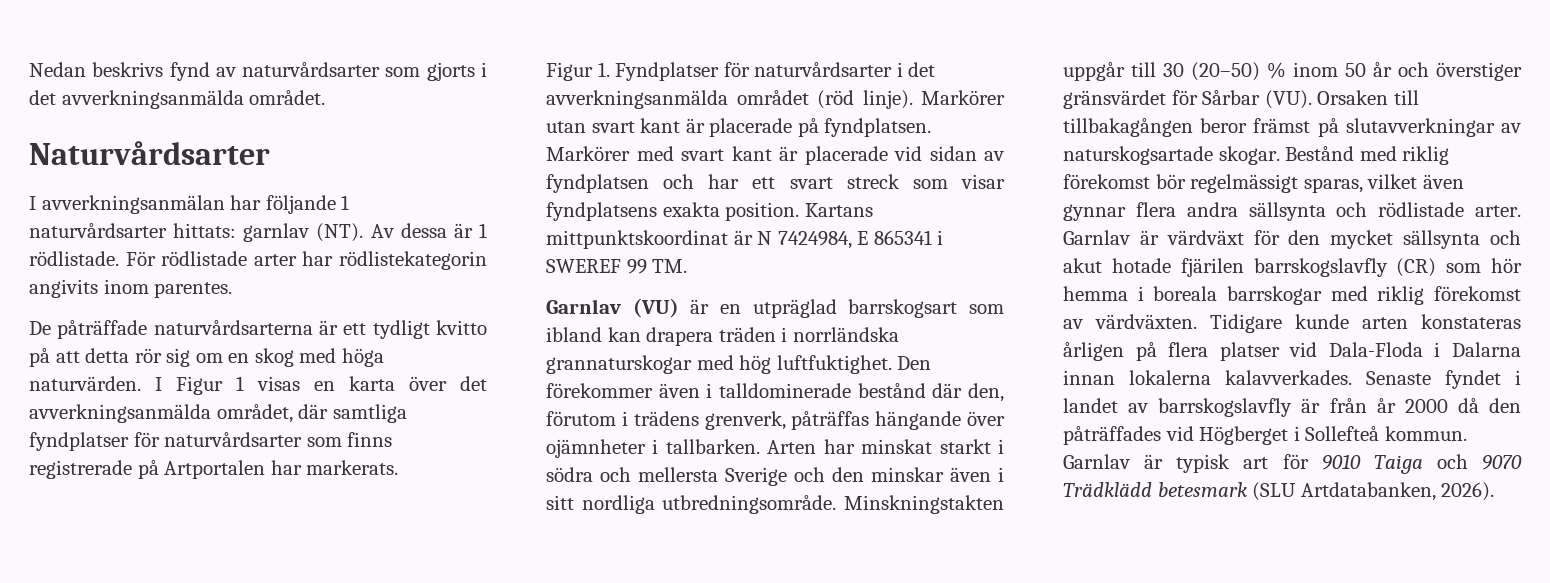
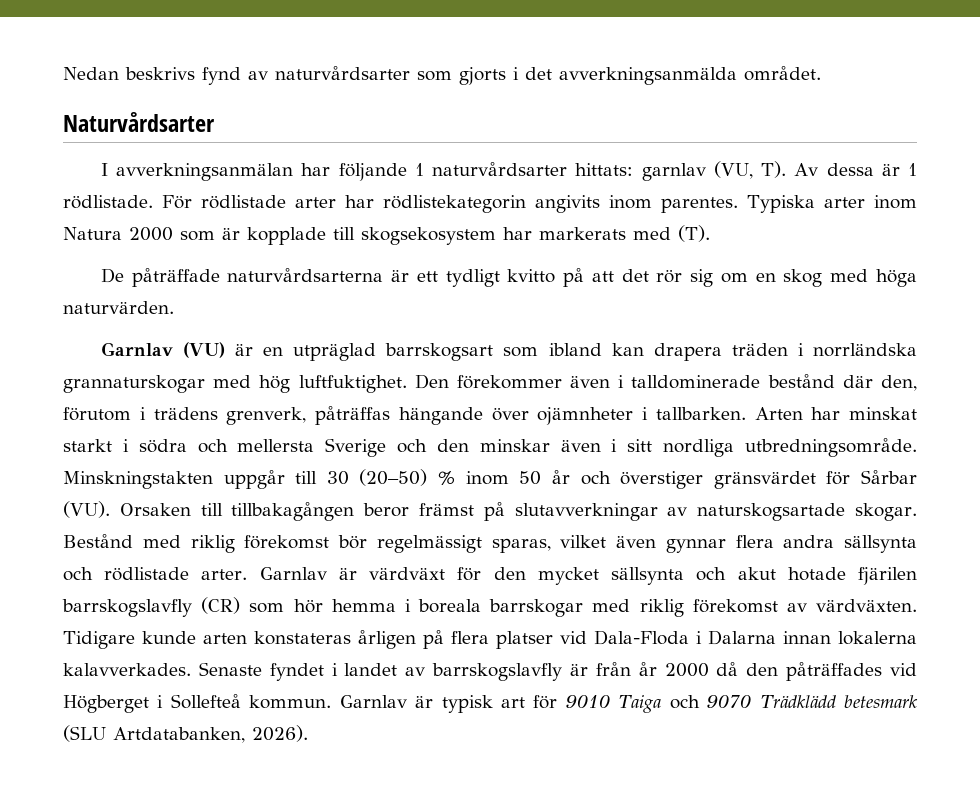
[316,223,364,242] (NT). -> [713,161,787,179] (VU, T).
(233, 290) none -> [747,195,918,213] [63,225,710,245] Typiska arter inom Natura 2000 som är kopplade till skogsekosystem har markerats med (T).
[85,348,130,363] detta -> [621,269,649,282] det
[155,376,487,395] [29,404,407,423] [29,432,393,451] [29,460,399,479] [546,62,936,81] [546,90,1005,109] [546,118,932,137] [546,146,1004,165] [546,174,1005,193] [546,202,873,221] [546,230,944,249] [546,259,688,274] I Figur 1 visas en karta över det avverkningsanmälda området, där samtliga fyndplatser för naturvårdsarter som finns registrerade på Artportalen har markerats. // Figur 1. Fyndplatser för naturvårdsarter i det avverkningsanmälda området (röd linje). Markörer utan svart kant är placerade på fyndplatsen. Markörer med svart kant är placerade vid sidan av fyndplatsen och har ett svart streck som visar fyndplatsens exakta position. Kartans mittpunktskoordinat är N 7424984, E 865341 i SWEREF 99 TM. -> (174, 307) none

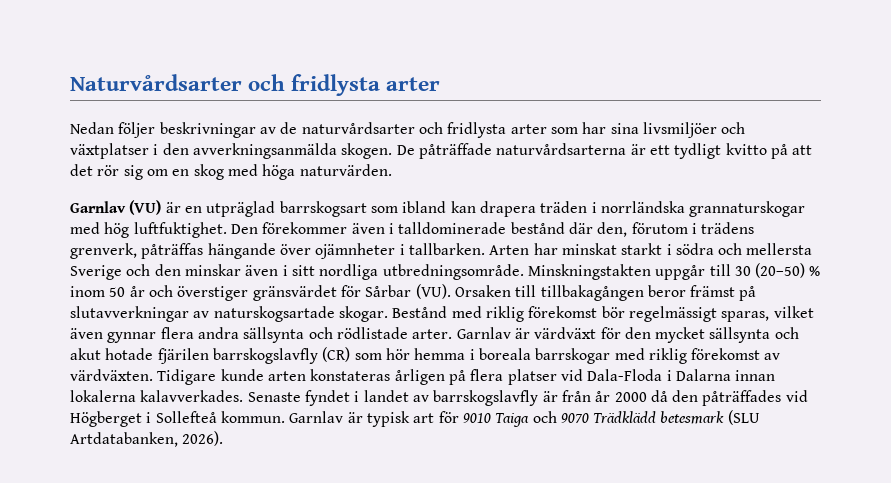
[63,66,821,85] [63,112,215,132] [100,161,918,181] [63,195,918,213] [63,225,710,245] Nedan beskrivs fynd av naturvårdsarter som gjorts i det avverkningsanmälda området. // Naturvårdsarter // I avverkningsanmälan har följande 1 naturvårdsarter hittats: garnlav (VU, T). Av dessa är 1 rödlistade. För rödlistade arter har rödlistekategorin angivits inom parentes. Typiska arter inom Natura 2000 som är kopplade till skogsekosystem har markerats med (T). // -> [70,74,441,96] [70,122,746,138] [70,143,393,159] Naturvårdsarter och fridlysta arter // Nedan följer beskrivningar av de naturvårdsarter och fridlysta arter som har sina livsmiljöer och växtplatser i den avverkningsanmälda skogen.

